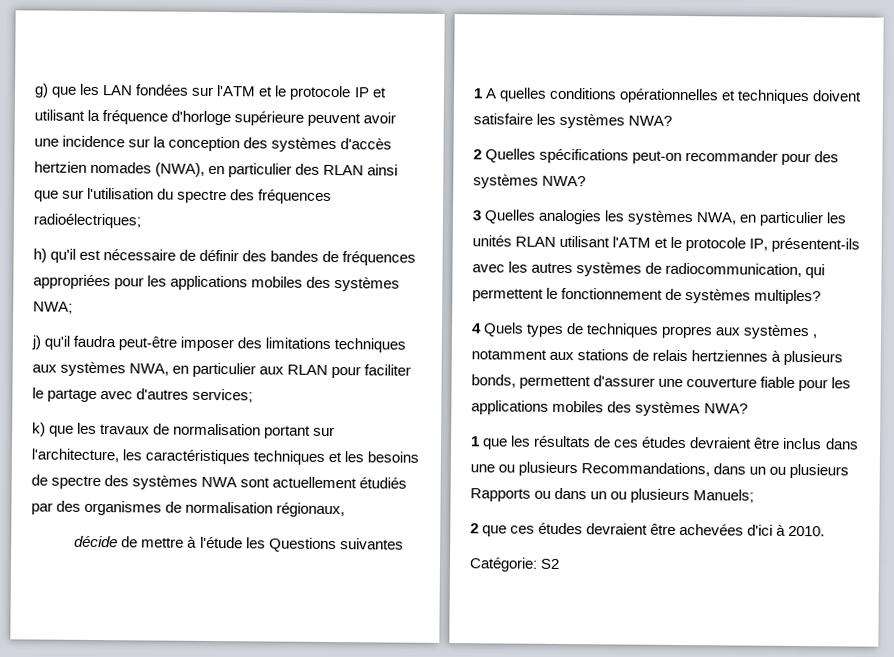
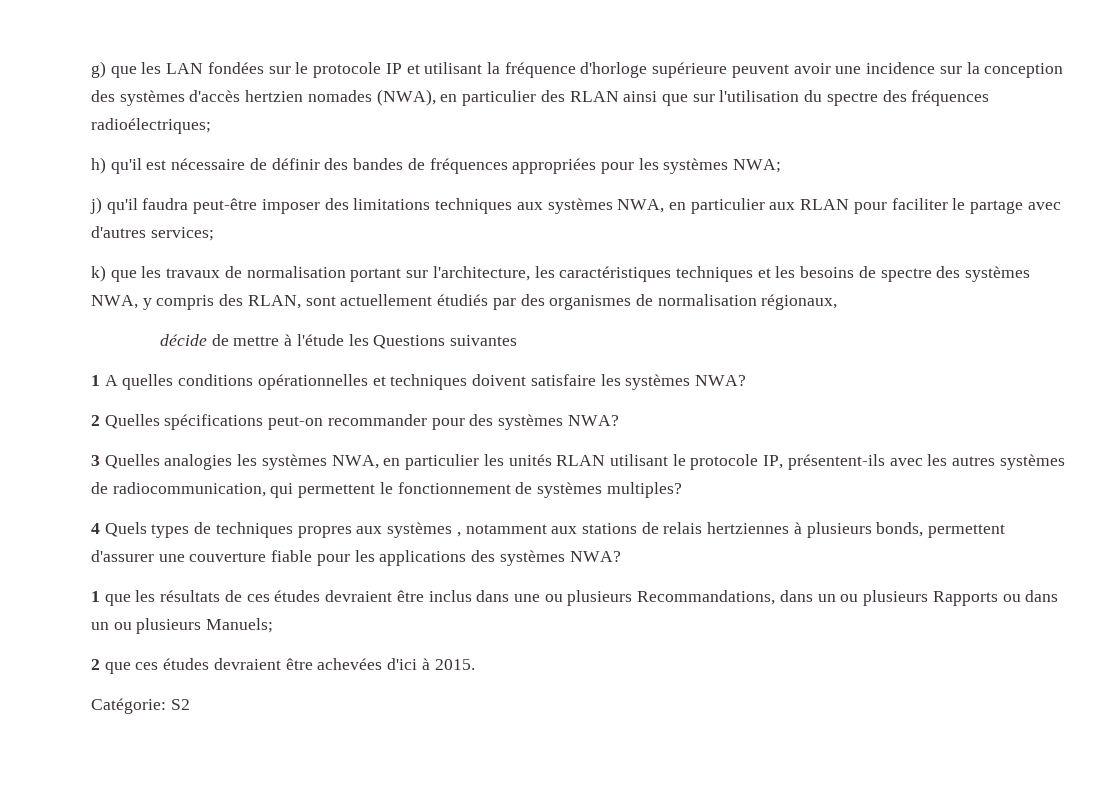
[216,85,274,97] l'ATM et -> (291, 70) none
[170,275,332,291] applications mobiles des -> (659, 164) none
[201,476,238,488] NWA -> [91,294,301,310] NWA, y compris des RLAN,
[612,236,669,248] l'ATM et -> (668, 460) none
[552,400,605,413] mobiles -> (467, 558) none
[788,525,826,537] 2010. -> [434,659,475,670] 2015.

